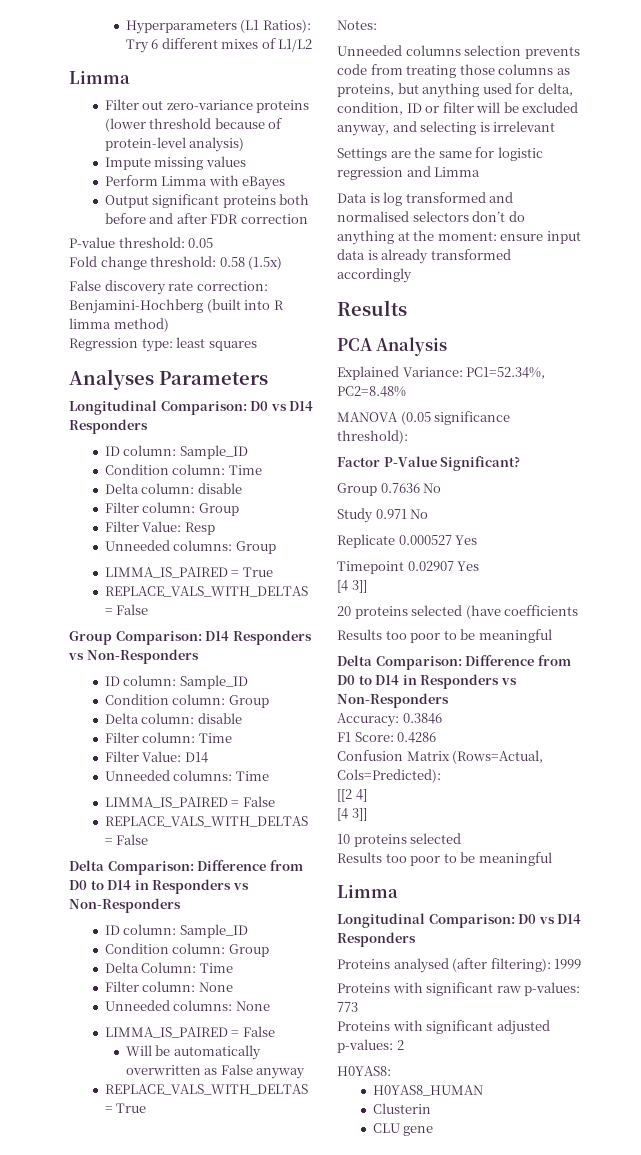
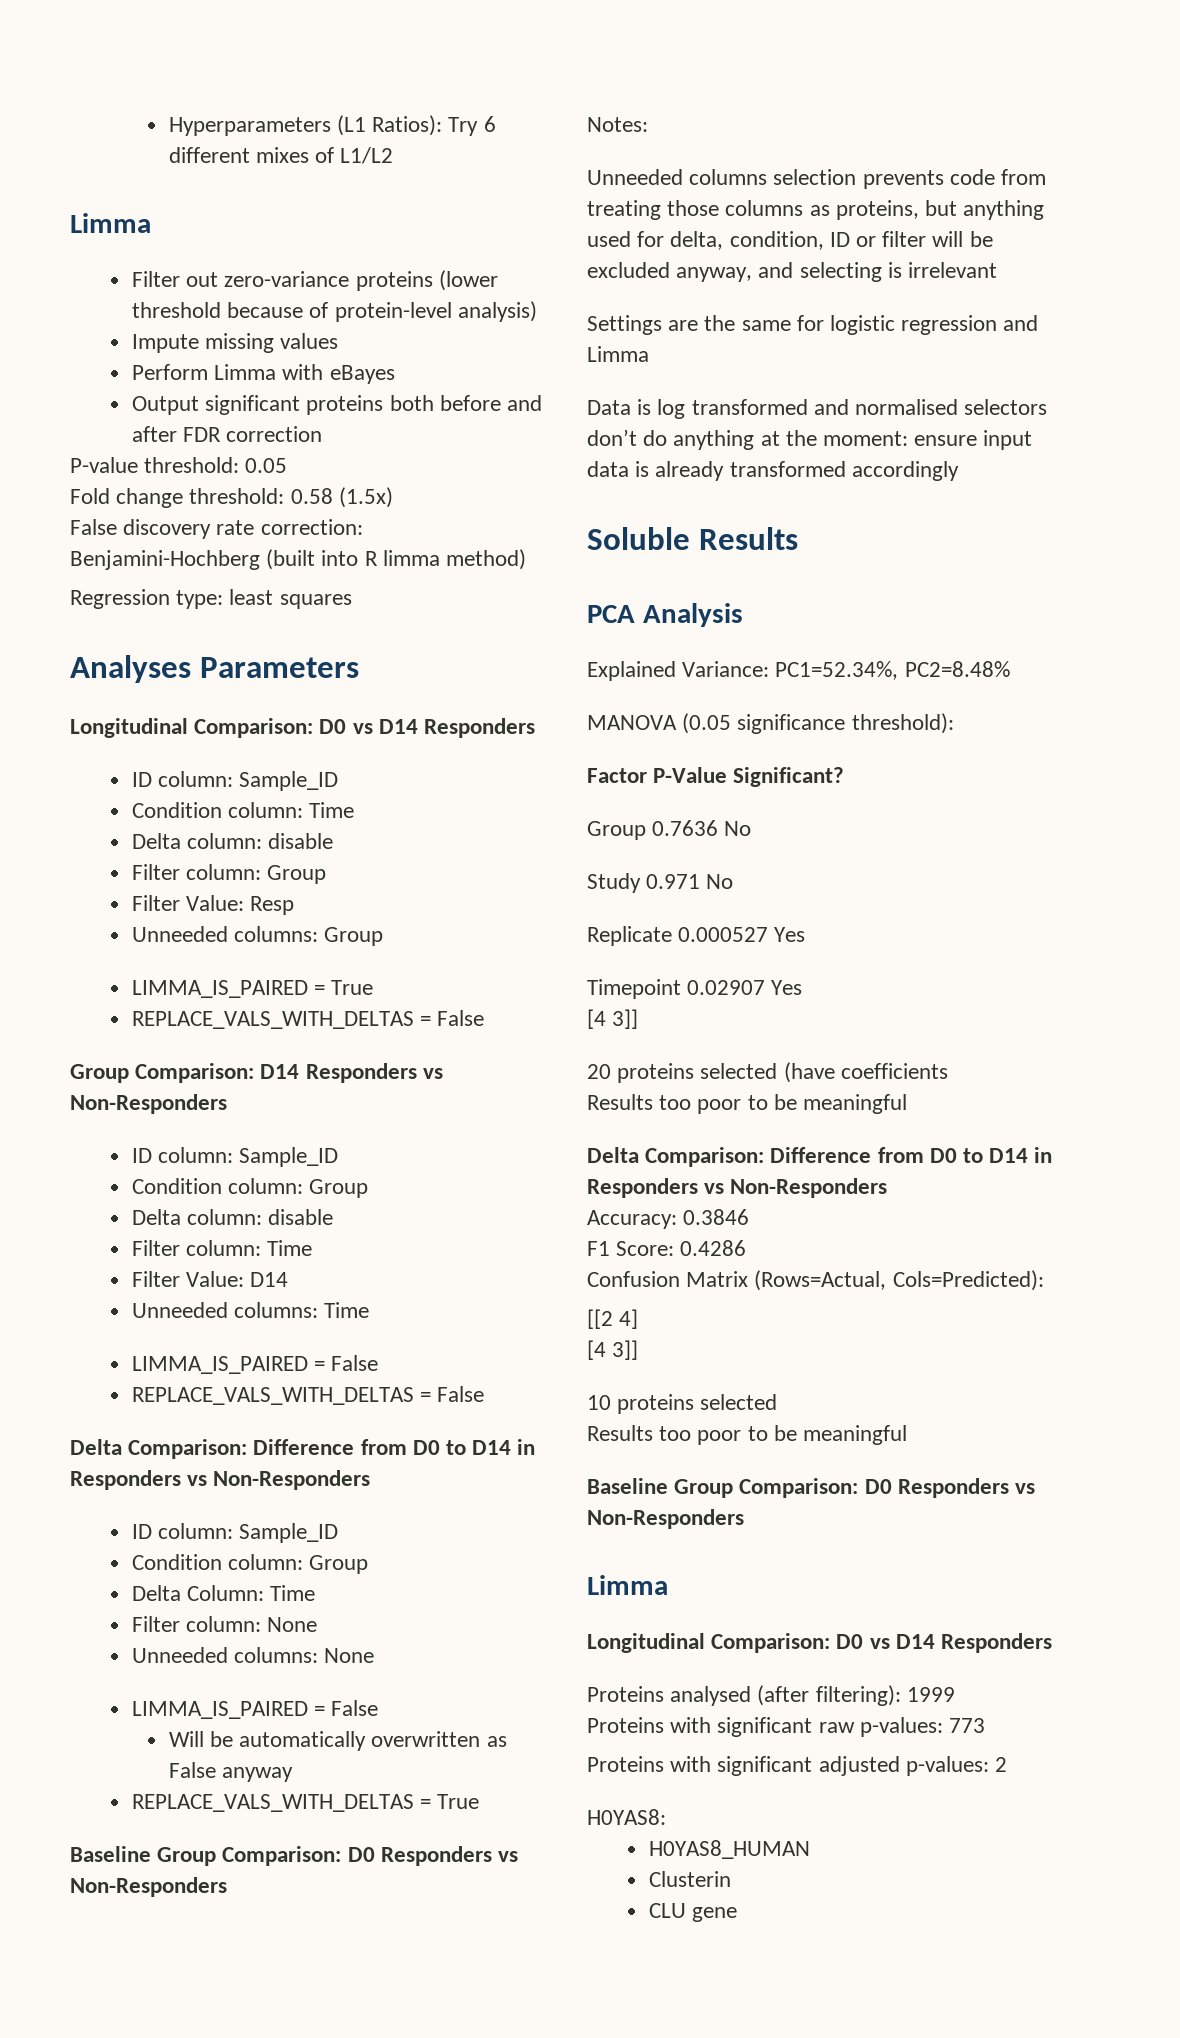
(147, 1108) none -> [70,1846,519,1866] [70,1877,227,1897] // Baseline Group Comparison: D0 Responders vs Non-Responders
(412, 275) none -> [587,527,690,550] Soluble
(552, 859) none -> [587,1478,1036,1498] [587,1509,744,1529] // Baseline Group Comparison: D0 Responders vs Non-Responders

